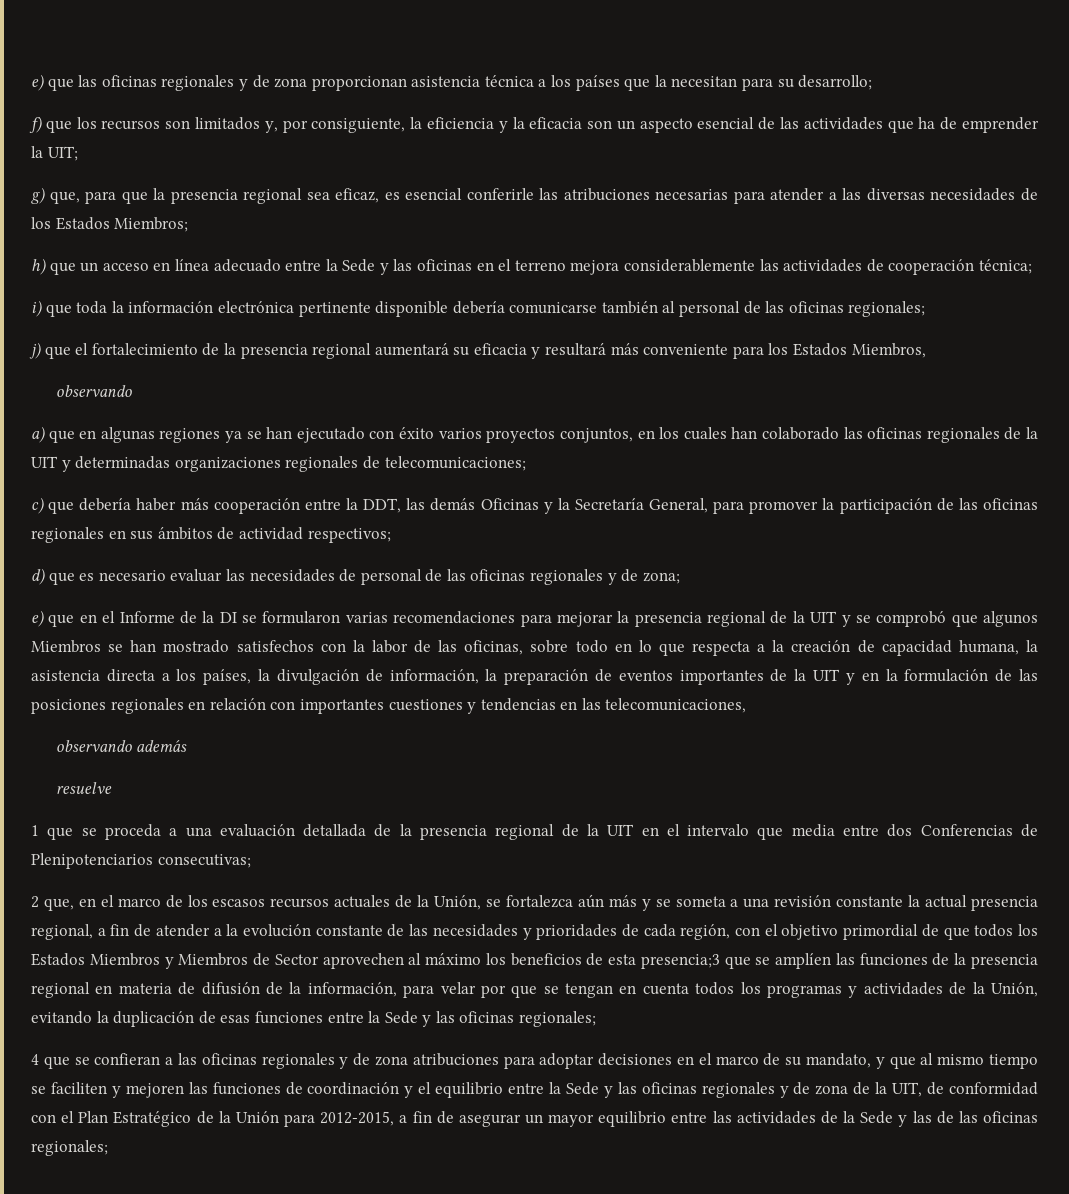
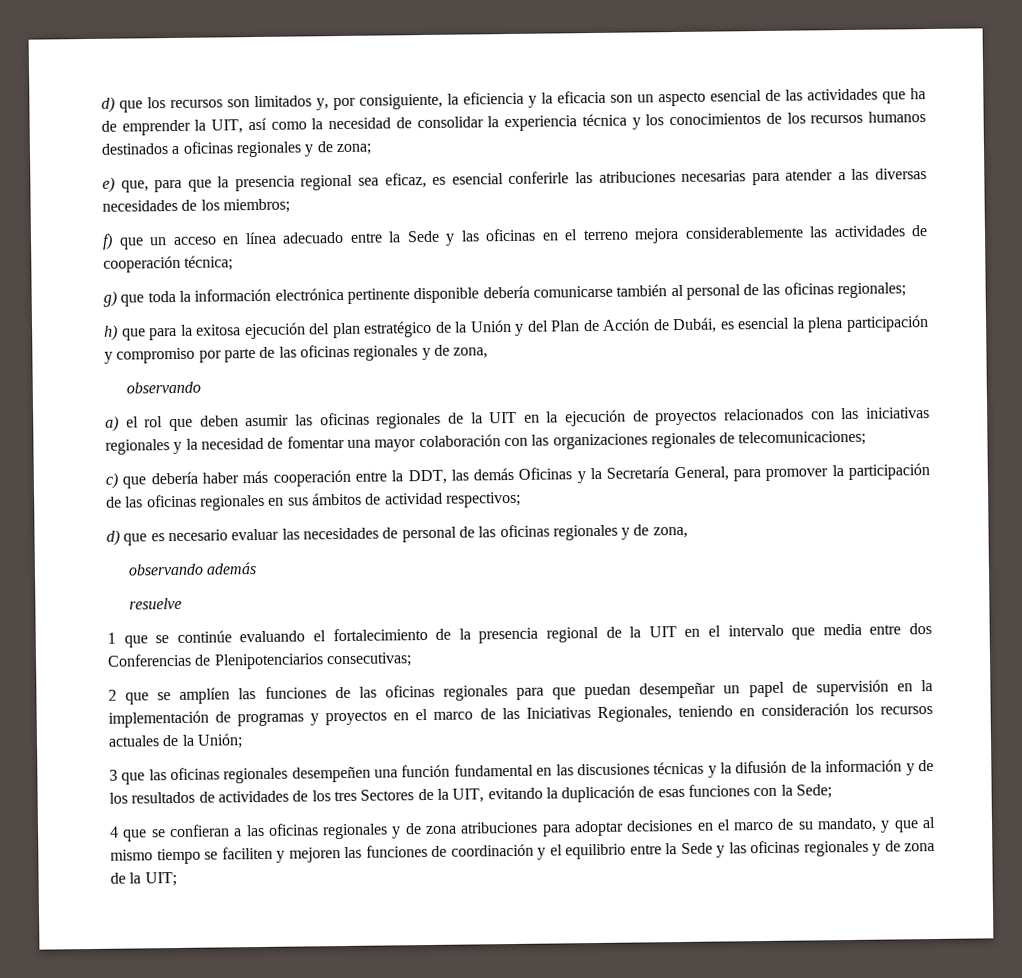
[31,74,873,91] [29,116,42,133] e) que las oficinas regionales y de zona proporcionan asistencia técnica a los países que la necesitan para su desarrollo; // f) -> [101,96,115,113] d)
[47,146,78,161] [31,187,45,204] UIT; // g) -> [211,111,926,134] [101,141,372,158] [102,176,115,193] UIT, así como la necesidad de consolidar la experiencia técnica y los conocimientos de los recursos humanos destinados a oficinas regionales y de zona; // e)
[55,217,189,232] [31,258,46,275] Estados Miembros; // h) -> [222,198,290,214] [102,233,113,250] miembros; // f)
[31,300,42,317] i) -> [103,290,117,307] g)
[29,342,926,359] [55,385,132,397] [31,426,839,443] j) que el fortalecimiento de la presencia regional aumentará su eficacia y resultará más conveniente para los Estados Miembros, // observando // a) que en algunas regiones ya se han ejecutado con éxito varios proyectos conjuntos, en los cuales han colaborado -> [104,315,929,341] [104,344,489,364] [126,381,202,394] [105,414,290,432] h) que para la exitosa ejecución del plan estratégico de la Unión y del Plan de Acción de Dubái, es esencial la plena participación y compromiso por parte de las oficinas regionales y de zona, // observando // a) el rol que deben asumir
[61,456,171,472] y determinadas -> [523,407,930,427] [105,434,550,455] en la ejecución de proyectos relacionados con las iniciativas regionales y la necesidad de fomentar una mayor colaboración con las
[642,572,680,584] [31,610,1038,627] [31,640,1039,656] [31,669,1039,685] [31,698,747,714] zona; // e) que en el Informe de la DI se formularon varias recomendaciones para mejorar la presencia regional de la UIT y se comprobó que algunos Miembros se han mostrado satisfechos con la labor de las oficinas, sobre todo en lo que respecta a la creación de capacidad humana, la asistencia directa a los países, la divulgación de información, la preparación de eventos importantes de la UIT y en la formulación de las posiciones regionales en relación con importantes cuestiones y tendencias en las telecomunicaciones, -> [652,526,688,539] zona,
[104,824,367,840] proceda a una evaluación detallada -> [176,627,428,643] continúe evaluando el fortalecimiento
[43,894,1038,911] [31,924,1039,940] [31,953,720,969] que, en el marco de los escasos recursos actuales de la Unión, se fortalezca aún más y se someta a una revisión constante la actual presencia regional, a fin de atender a la evolución constante de las necesidades y prioridades de cada región, con el objetivo primordial de que todos los Estados Miembros y Miembros de Sector aprovechen al máximo los beneficios de esta presencia;3 -> (117, 695) none
[954,953,1039,969] [31,982,1039,998] la presencia regional en materia de difusión de la información, para velar por que se tengan en cuenta todos los programas y actividades de la Unión, -> [358,679,934,701] [108,703,933,728] [108,733,243,749] [109,759,935,785] [109,788,485,804] las oficinas regionales para que puedan desempeñar un papel de supervisión en la implementación de programas y proyectos en el marco de las Iniciativas Regionales, teniendo en consideración los recursos actuales de la Unión; // 3 que las oficinas regionales desempeñen una función fundamental en las discusiones técnicas y la difusión de la información y de los resultados de actividades de los tres Sectores de la UIT,
[327,1011,597,1027] entre la Sede y las oficinas regionales; -> [753,784,833,799] con la Sede;
[892,1082,1038,1097] [31,1111,1039,1127] [31,1140,108,1156] UIT, de conformidad con el Plan Estratégico de la Unión para 2012-2015, a fin de asegurar un mayor equilibrio entre las actividades de la Sede y las de las oficinas regionales; -> [144,871,177,887] UIT;

